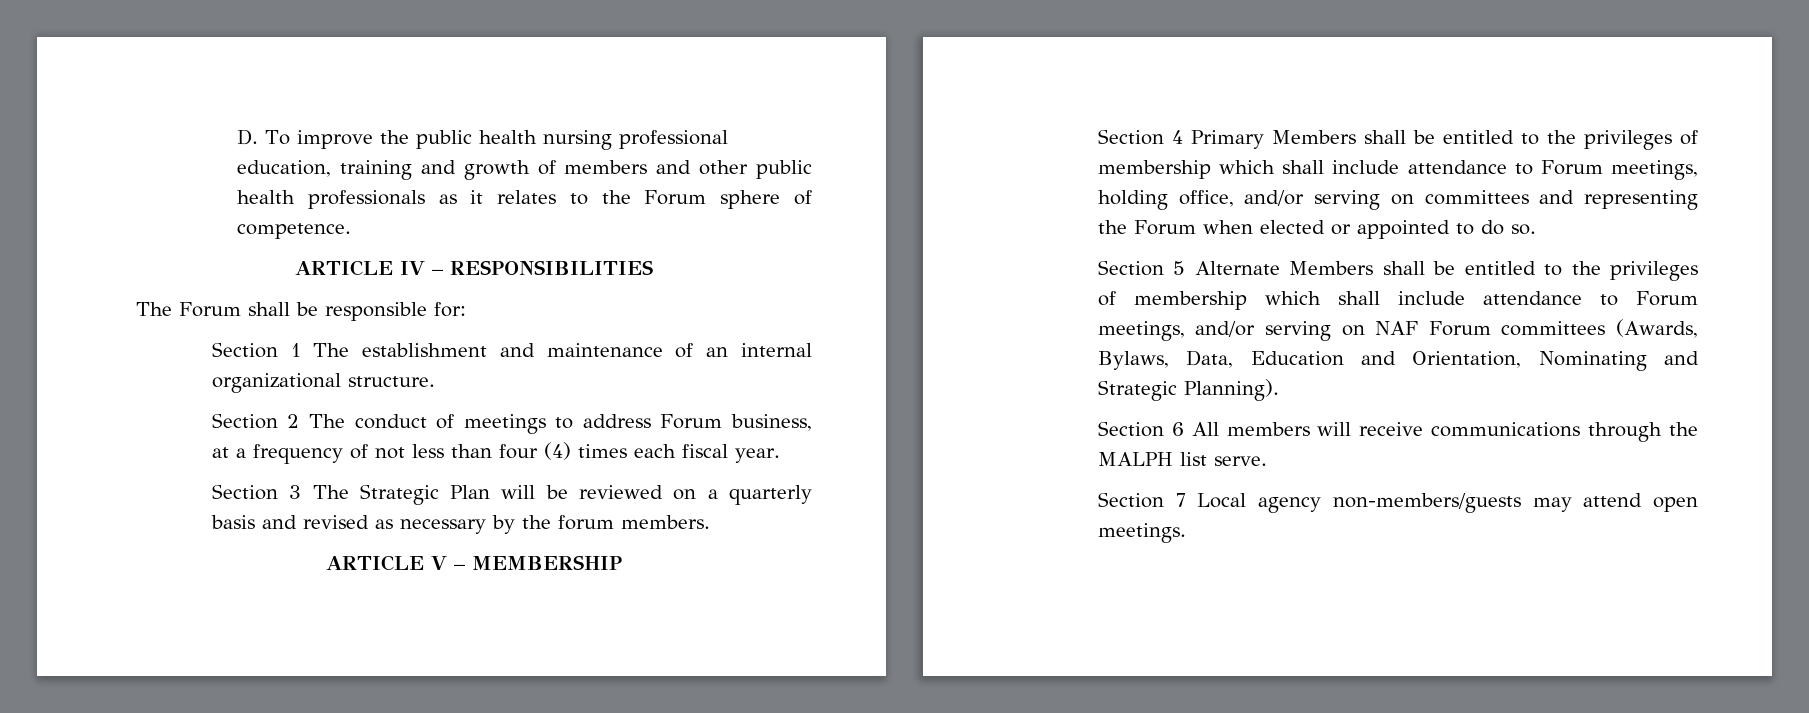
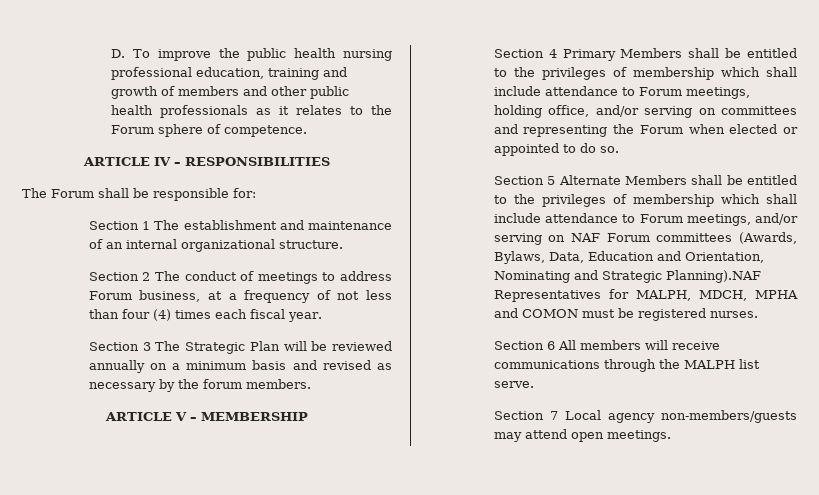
(664, 492) none -> [88,360,145,373] annually
[729,485,812,505] quarterly -> [186,361,247,370] minimum
[1183,379,1279,401] Planning). -> [665,270,761,283] [493,289,798,302] [493,308,758,321] Planning).NAF Representatives for MALPH, MDCH, MPHA and COMON must be registered nurses.

